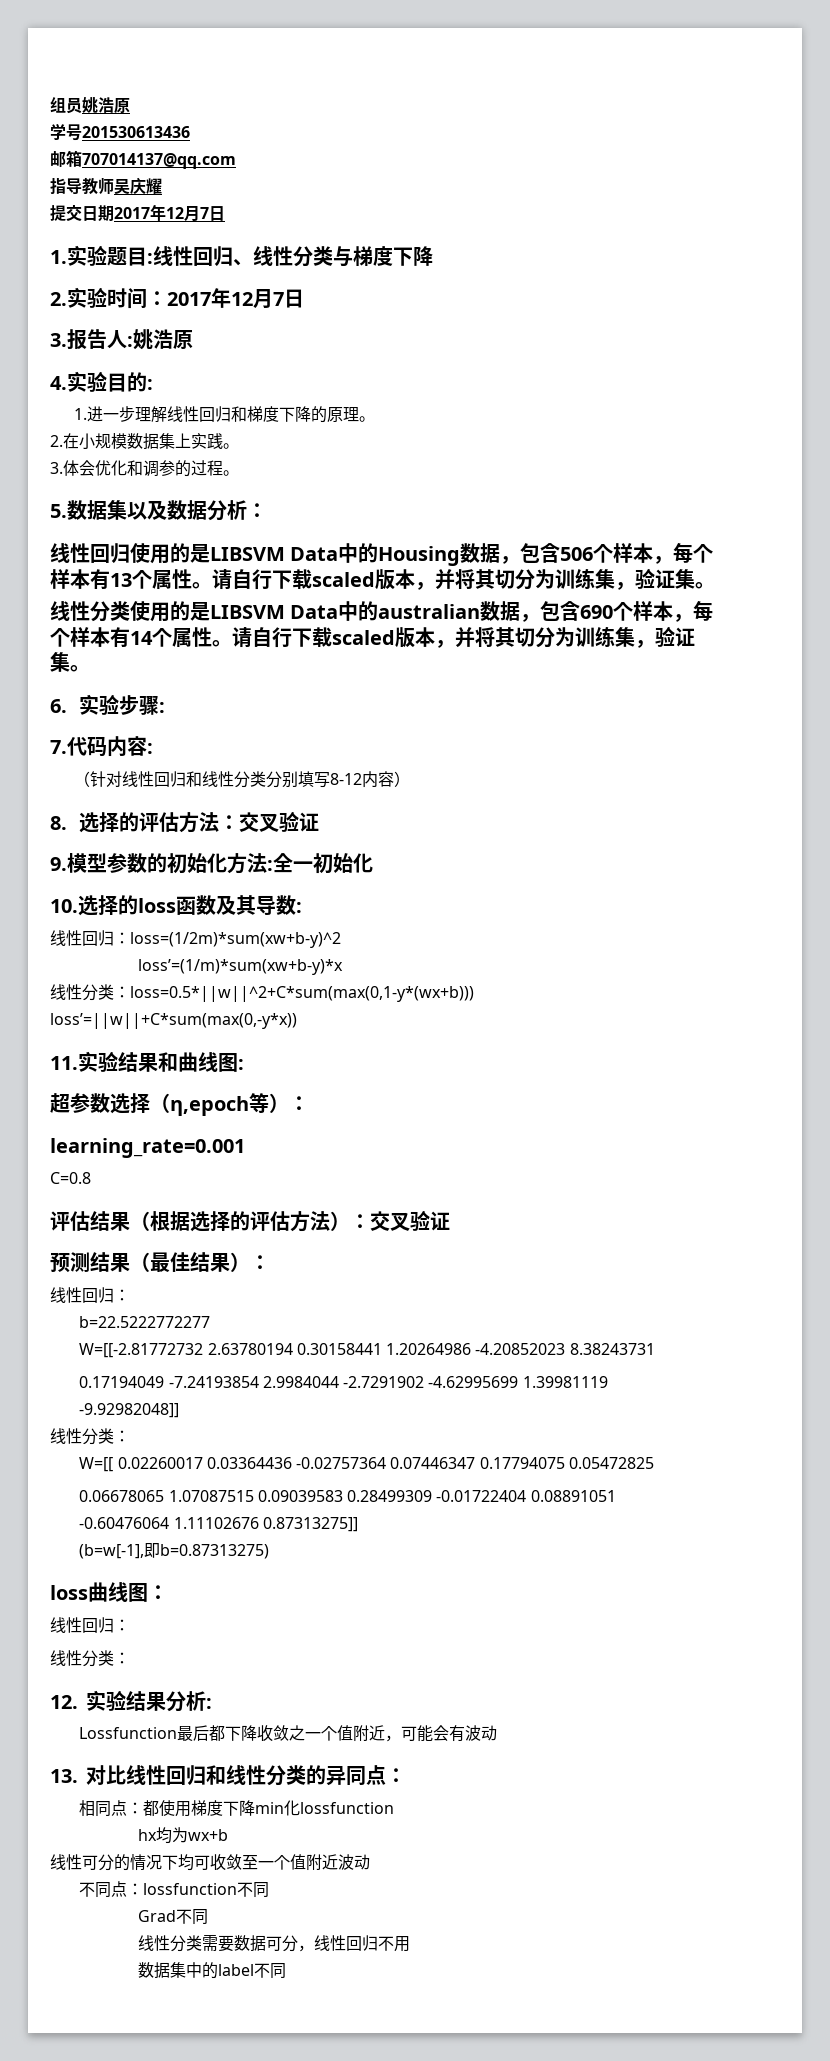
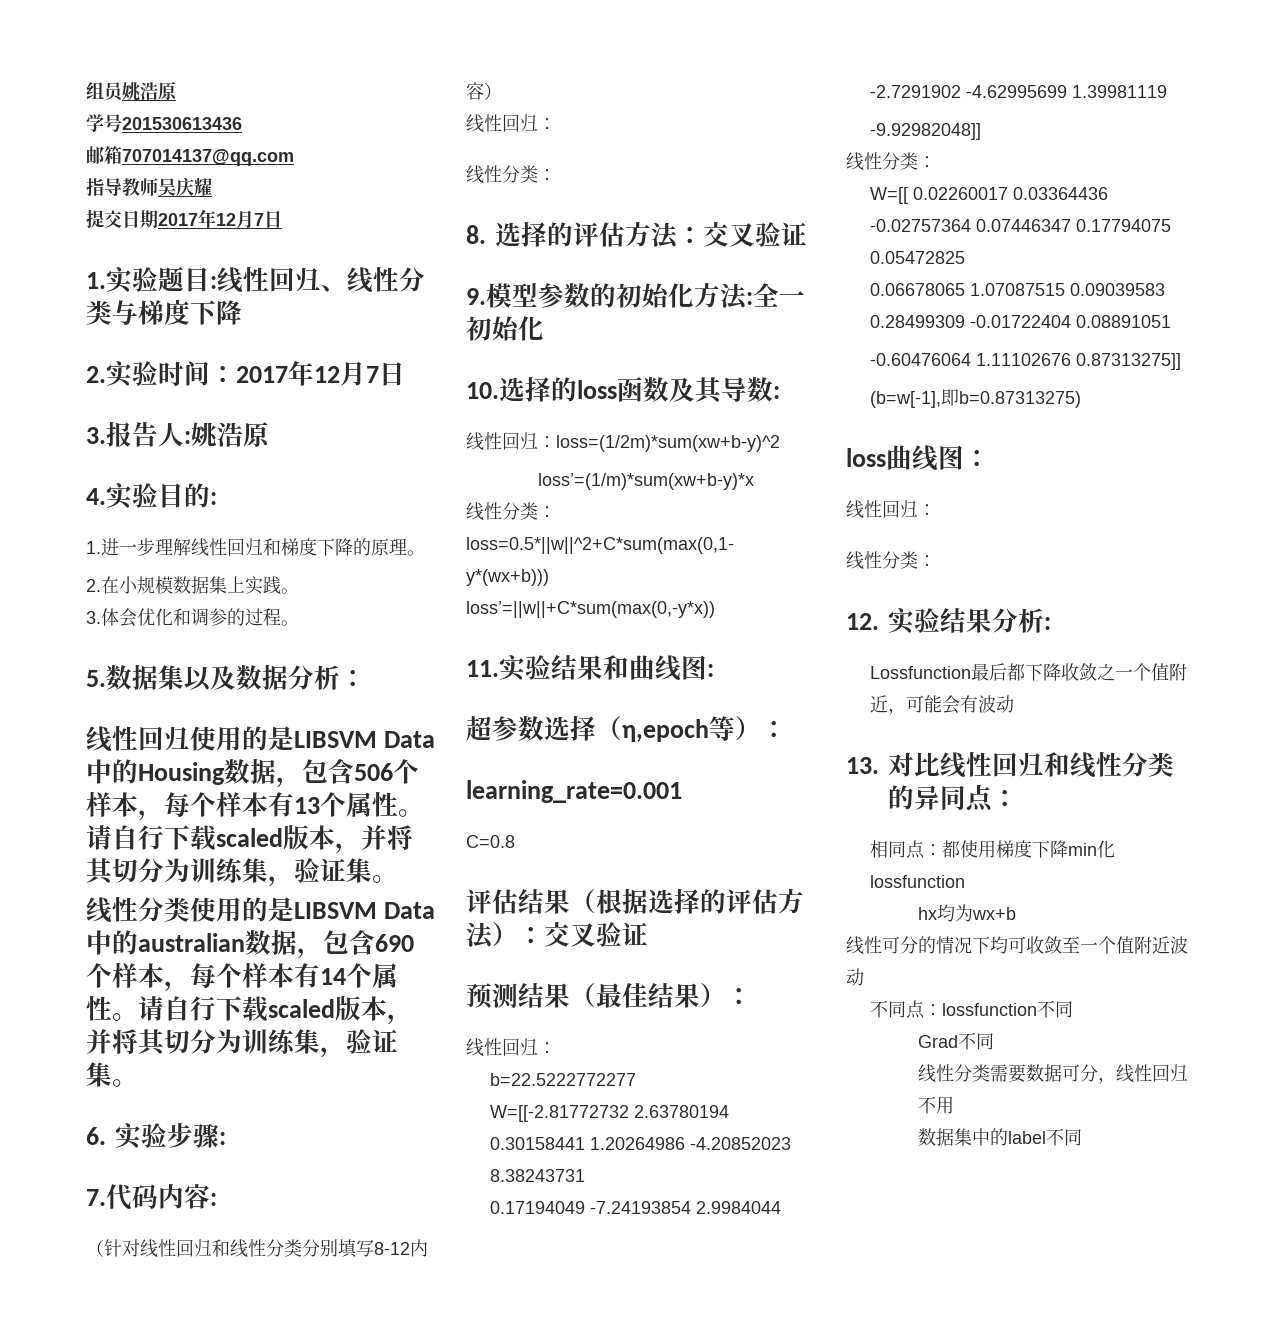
(410, 779) none -> [466,114,556,133] [466,165,556,184] // 线性回归： // 线性分类：

